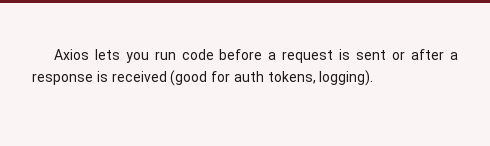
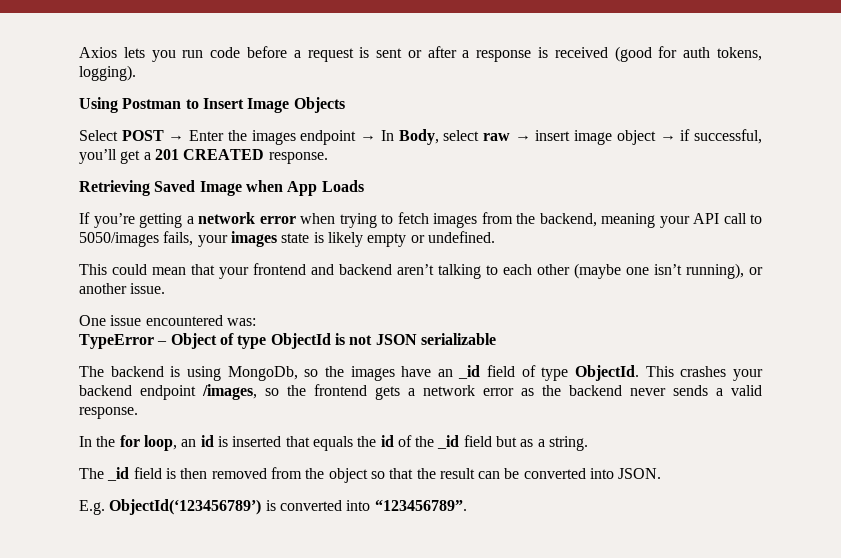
(374, 78) none -> [79,97,345,113] [79,129,762,145] [79,149,328,164] [79,180,364,196] [79,212,762,228] [79,231,495,247] [79,263,763,279] [79,283,166,294] [79,315,256,326] [79,333,496,349] [79,365,763,381] [79,384,762,400] [79,407,138,419] [79,435,589,451] [79,467,662,483] [79,499,467,515] // Using Postman to Insert Image Objects // Select POST → Enter the images endpoint → In Body, select raw → insert image object → if successful, you’ll get a 201 CREATED response. // Retrieving Saved Image when App Loads // If you’re getting a network error when trying to fetch images from the backend, meaning your API call to 5050/images fails, your images state is likely empty or undefined. // This could mean that your frontend and backend aren’t talking to each other (maybe one isn’t running), or another issue. // One issue encountered was: // TypeError – Object of type ObjectId is not JSON serializable // The backend is using MongoDb, so the images have an _id field of type ObjectId. This crashes your backend endpoint /images, so the frontend gets a network error as the backend never sends a valid response. // In the for loop, an id is inserted that equals the id of the _id field but as a string. // The _id field is then removed from the object so that the result can be converted into JSON. // E.g. ObjectId(‘123456789’) is converted into “123456789”.

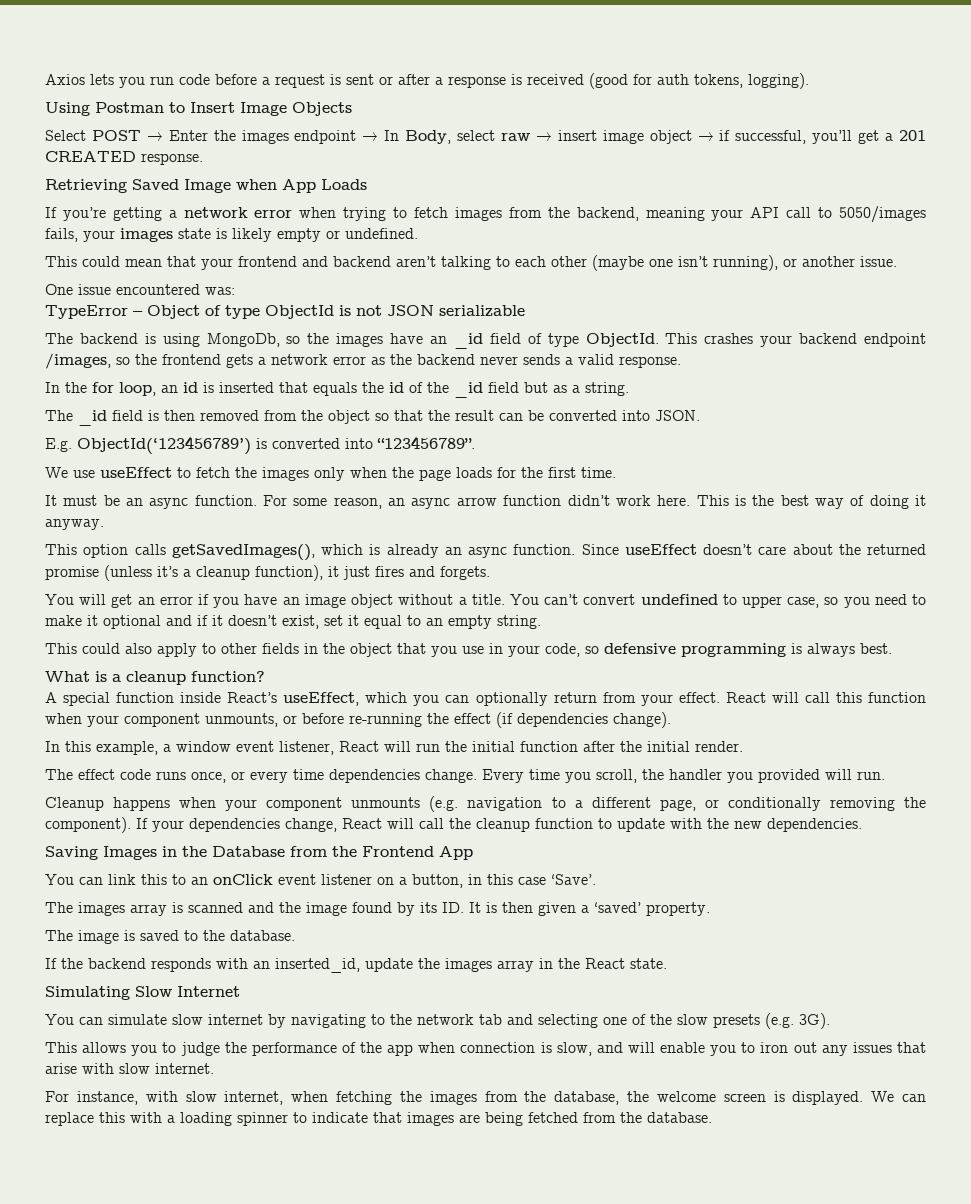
(467, 505) none -> [45,467,616,481] [45,495,926,509] [45,519,104,530] [45,544,926,561] [45,565,490,581] [45,594,927,608] [45,615,541,629] [45,643,892,657] [45,671,265,685] [45,692,926,706] [45,712,671,728] [45,741,743,755] [45,769,885,783] [45,796,927,812] [45,817,862,833] [45,846,473,860] [45,874,596,888] [45,902,710,916] [45,930,295,944] [45,958,667,973] [45,986,240,1000] [45,1013,830,1029] [45,1042,927,1056] [45,1063,214,1074] [45,1091,927,1105] [45,1112,712,1126] // We use useEffect to fetch the images only when the page loads for the first time. // It must be an async function. For some reason, an async arrow function didn’t work here. This is the best way of doing it anyway. // This option calls getSavedImages(), which is already an async function. Since useEffect doesn’t care about the returned promise (unless it’s a cleanup function), it just fires and forgets. // You will get an error if you have an image object without a title. You can’t convert undefined to upper case, so you need to make it optional and if it doesn’t exist, set it equal to an empty string. // This could also apply to other fields in the object that you use in your code, so defensive programming is always best. // What is a cleanup function? // A special function inside React’s useEffect, which you can optionally return from your effect. React will call this function when your component unmounts, or before re-running the effect (if dependencies change). // In this example, a window event listener, React will run the initial function after the initial render. // The effect code runs once, or every time dependencies change. Every time you scroll, the handler you provided will run. // Cleanup happens when your component unmounts (e.g. navigation to a different page, or conditionally removing the component). If your dependencies change, React will call the cleanup function to update with the new dependencies. // Saving Images in the Database from the Frontend App // You can link this to an onClick event listener on a button, in this case ‘Save’. // The images array is scanned and the image found by its ID. It is then given a ‘saved’ property. // The image is saved to the database. // If the backend responds with an inserted_id, update the images array in the React state. // Simulating Slow Internet // You can simulate slow internet by navigating to the network tab and selecting one of the slow presets (e.g. 3G). // This allows you to judge the performance of the app when connection is slow, and will enable you to iron out any issues that arise with slow internet. // For instance, with slow internet, when fetching the images from the database, the welcome screen is displayed. We can replace this with a loading spinner to indicate that images are being fetched from the database.

